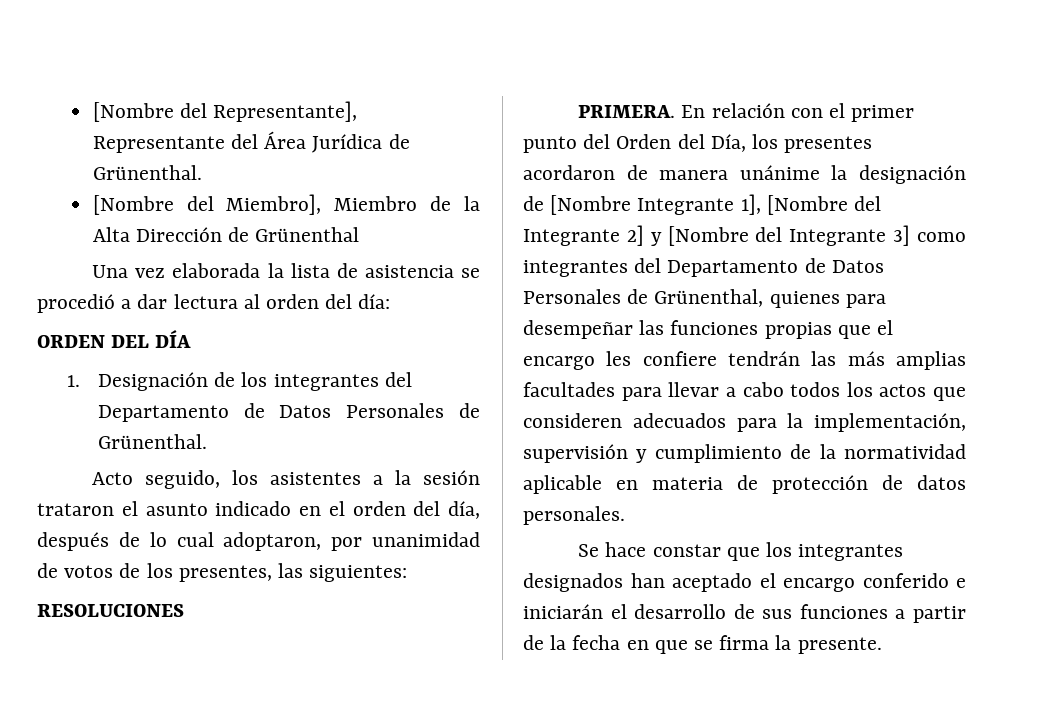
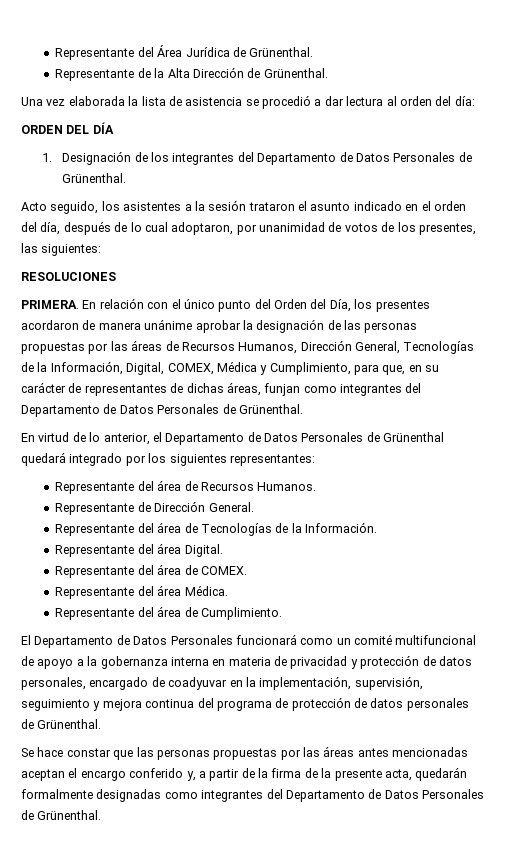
[92,101,358,122] [Nombre del Representante], -> (55, 54) none
[92,194,418,215] [Nombre del Miembro], Miembro -> [55,69,135,81] Representante
[255,227,360,242] Grünenthal -> [263,68,328,78] Grünenthal.
[851,105,915,122] primer -> [183,299,215,309] único
(820, 172) none -> [195,320,241,333] aprobar
[550,194,882,215] [523,225,966,246] [523,258,884,277] [523,289,886,308] [523,320,894,339] [523,351,966,370] [523,382,966,401] [523,413,966,432] [523,444,966,463] [523,475,723,494] [Nombre Integrante 1], [Nombre del Integrante 2] y [Nombre del Integrante 3] como integrantes del Departamento de Datos Personales de Grünenthal, quienes para desempeñar las funciones propias que el encargo les confiere tendrán las más amplias facultades para llevar a cabo todos los actos que consideren adecuados para la implementación, supervisión y cumplimiento de la normatividad aplicable en materia -> [344,320,418,333] [21,340,475,354] [21,361,440,375] [21,382,422,396] [21,404,303,417] [21,432,445,445] [21,452,315,466] [55,480,317,494] [55,501,254,515] [55,522,378,536] [55,543,223,557] [55,564,247,578] [55,585,228,599] [55,606,282,620] [21,634,477,648] [21,655,472,669] [21,676,423,690] [21,698,272,711] las personas propuestas por las áreas de Recursos Humanos, Dirección General, Tecnologías de la Información, Digital, COMEX, Médica y Cumplimiento, para que, en su carácter de representantes de dichas áreas, funjan como integrantes del Departamento de Datos Personales de Grünenthal. // En virtud de lo anterior, el Departamento de Datos Personales de Grünenthal quedará integrado por los siguientes representantes: // Representante del área de Recursos Humanos. // Representante de Dirección General. // Representante del área de Tecnologías de la Información. // Representante del área Digital. // Representante del área de COMEX. // Representante del área Médica. // Representante del área de Cumplimiento. // El Departamento de Datos Personales funcionará como un comité multifuncional de apoyo a la gobernanza interna en materia de privacidad y protección de datos personales, encargado de coadyuvar en la implementación, supervisión, seguimiento y mejora continua del programa
[523,506,625,525] personales. -> [406,698,469,711] [21,719,102,729] personales de Grünenthal.
[765,542,904,561] [523,573,966,592] [523,604,966,623] [523,635,882,654] los integrantes designados han aceptado el encargo conferido e iniciarán el desarrollo de sus funciones a partir de la fecha en que se firma la presente. -> [136,746,469,760] [21,767,468,781] [21,789,484,802] [21,810,102,820] las personas propuestas por las áreas antes mencionadas aceptan el encargo conferido y, a partir de la firma de la presente acta, quedarán formalmente designadas como integrantes del Departamento de Datos Personales de Grünenthal.

